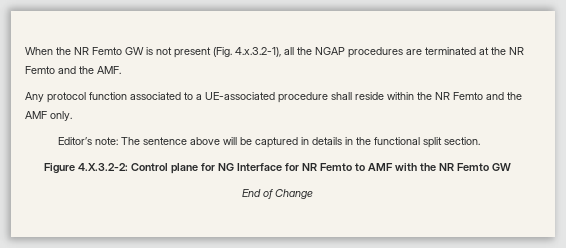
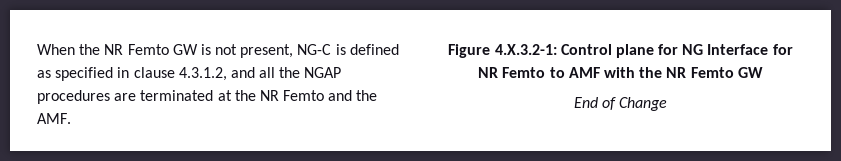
[174,47,281,58] present (Fig. 4.x.3.2-1), -> [240,44,399,58] [37,67,255,81] present, NG-C is defined as specified in clause 4.3.1.2, and
[25,92,522,103] [25,111,72,121] [58,137,481,148] // Any protocol function associated to a UE-associated procedure shall reside within the NR Femto and the AMF only. // Editor’s note: The sentence above will be captured in details in the functional split section. -> (71, 118) none
[78,163,128,171] 4.X.3.2-2: -> [494,44,557,55] 4.X.3.2-1:

